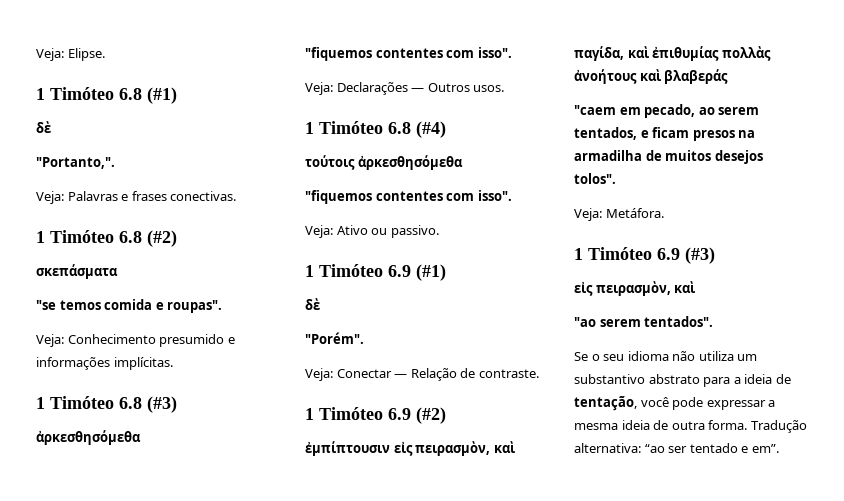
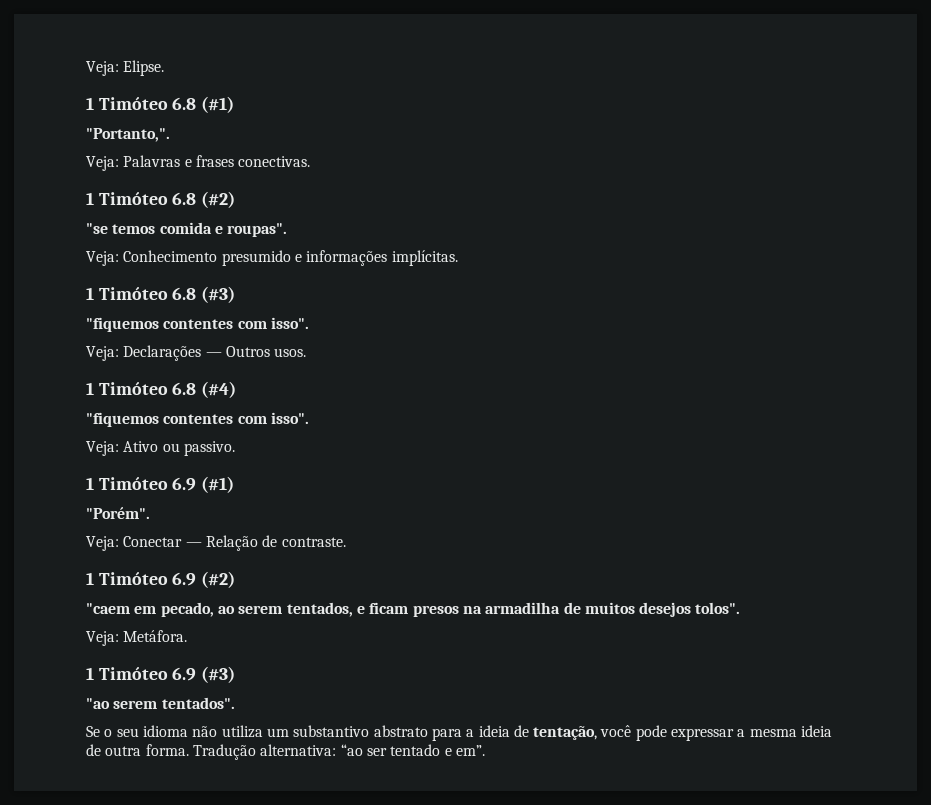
[36,121,51,133] // δὲ -> (235, 104) none
[36,264,118,279] // σκεπάσματα -> (236, 199) none
[36,430,141,445] // ἀρκεσθησόμεθα -> (236, 294) none
[305,155,463,170] // τούτοις ἀρκεσθησόμεθα -> (237, 389) none
[305,298,320,310] // δὲ -> (235, 484) none
[305,441,516,456] [574,46,771,61] [574,69,729,84] // ἐμπίπτουσιν εἰς πειρασμὸν, καὶ παγίδα, καὶ ἐπιθυμίας πολλὰς ἀνοήτους καὶ βλαβεράς -> (236, 579) none
[574,281,697,296] // εἰς πειρασμὸν, καὶ -> (236, 674) none

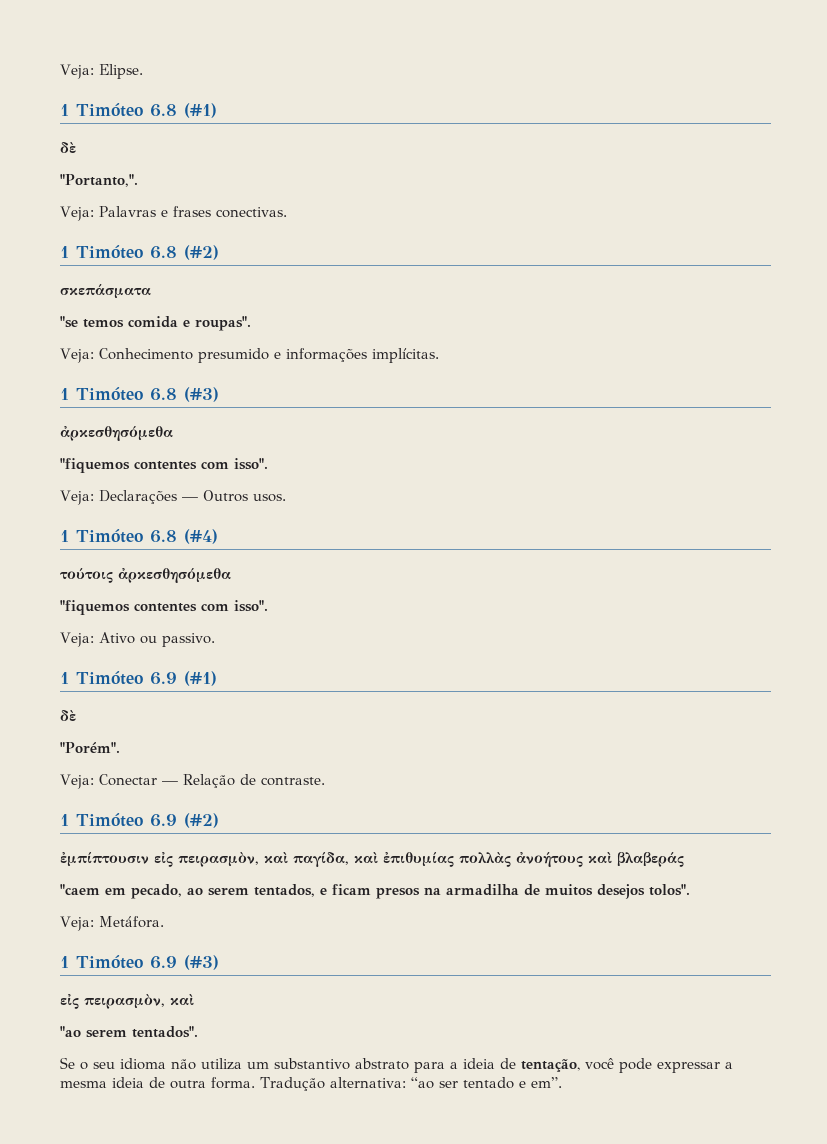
(235, 104) none -> [60,142,76,153] // δὲ
(236, 199) none -> [60,284,151,298] // σκεπάσματα
(236, 294) none -> [60,426,173,441] // ἀρκεσθησόμεθα
(237, 389) none -> [60,568,231,583] // τούτοις ἀρκεσθησόμεθα
(235, 484) none -> [60,710,76,721] // δὲ
(236, 579) none -> [60,852,684,867] // ἐμπίπτουσιν εἰς πειρασμὸν, καὶ παγίδα, καὶ ἐπιθυμίας πολλὰς ἀνοήτους καὶ βλαβεράς
(236, 674) none -> [60,994,194,1009] // εἰς πειρασμὸν, καὶ

